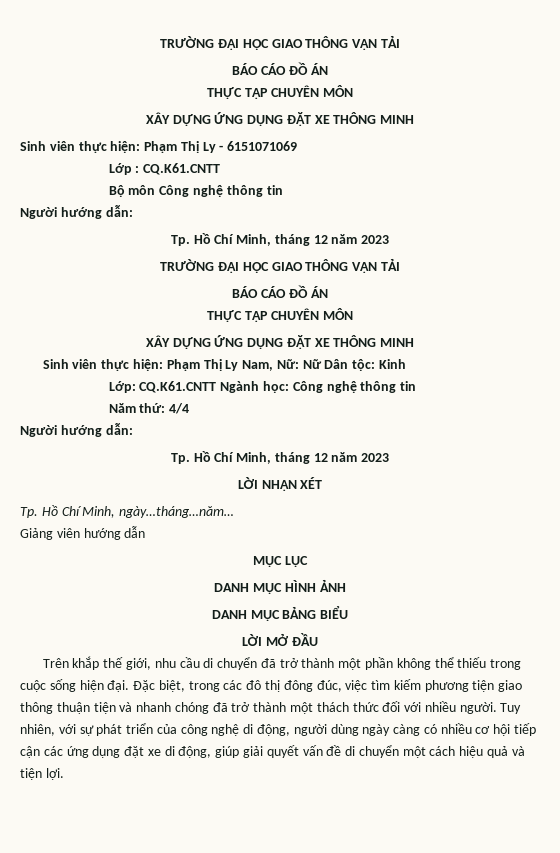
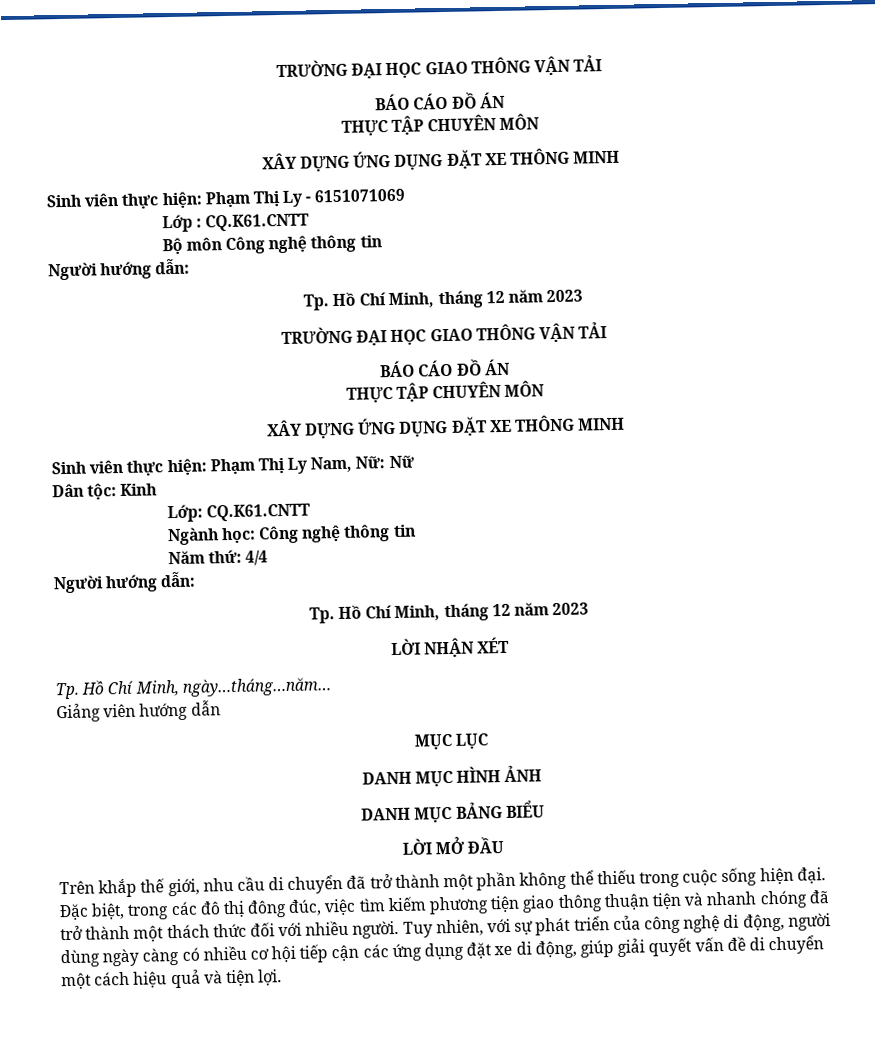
(322, 364) none -> (414, 462) //
(217, 387) none -> (310, 512) //

